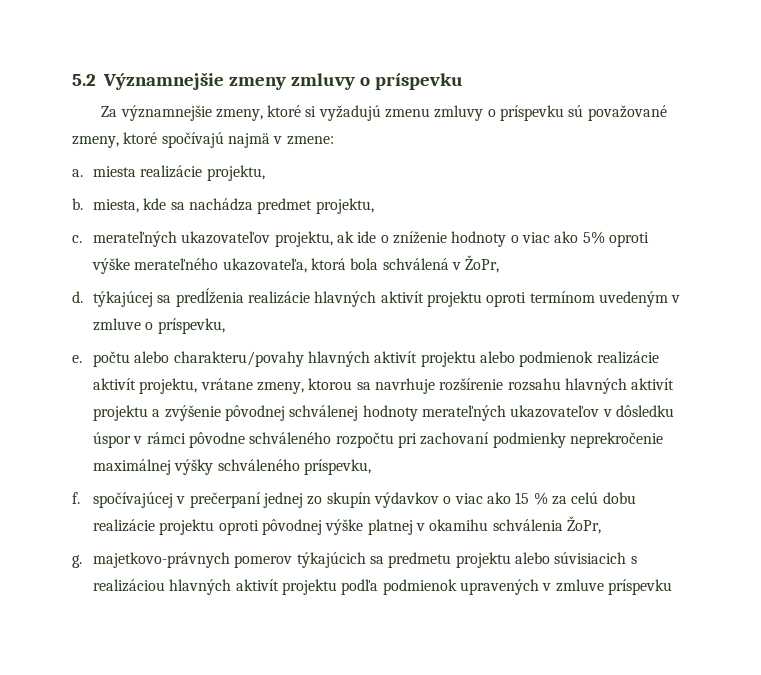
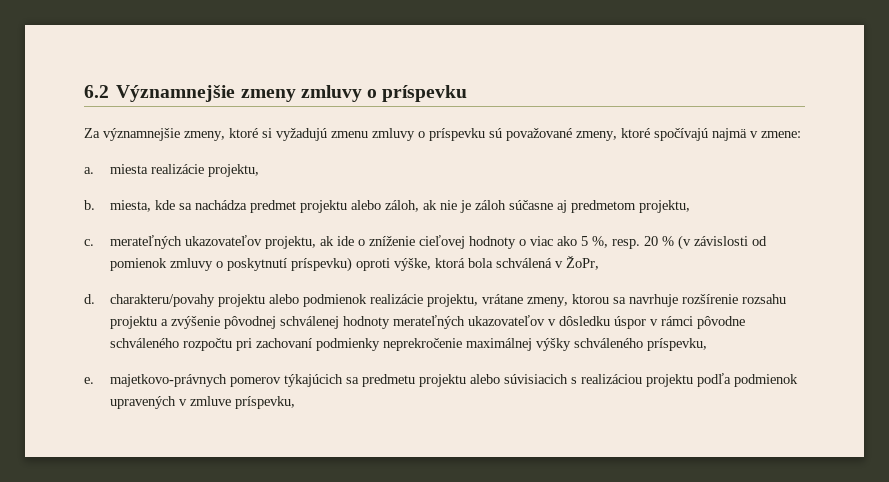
[72,74,96,86] 5.2 -> [84,85,109,98] 6.2
(313, 206) none -> [299,200,636,213] projektu alebo záloh, ak nie je záloh súčasne aj predmetom
(447, 237) none -> [418,235,465,249] cieľovej
[582,231,649,247] [92,258,307,274] 5% oproti výške merateľného ukazovateľa, -> [580,235,767,250] [109,257,431,272] 5 %, resp. 20 % (v závislosti od pomienok zmluvy o poskytnutí príspevku) oproti výške,
[93,288,681,307] [93,318,225,334] [72,351,418,367] týkajúcej sa predĺženia realizácie hlavných aktivít projektu oproti termínom uvedeným v zmluve o príspevku, // e. počtu alebo charakteru/povahy hlavných aktivít -> [109,294,215,307] charakteru/povahy
[93,378,137,390] aktivít -> (423, 299) none
[564,378,675,394] hlavných aktivít -> (786, 299) none
[72,492,636,508] [93,516,601,535] [72,555,82,568] f. spočívajúcej v prečerpaní jednej zo skupín výdavkov o viac ako 15 % za celú dobu realizácie projektu oproti pôvodnej výške platnej v okamihu schválenia ŽoPr, // g. -> [84,377,94,384] e.
[169,579,279,595] hlavných aktivít -> (642, 379) none
[607,579,672,595] príspevku -> [234,396,295,409] príspevku,

